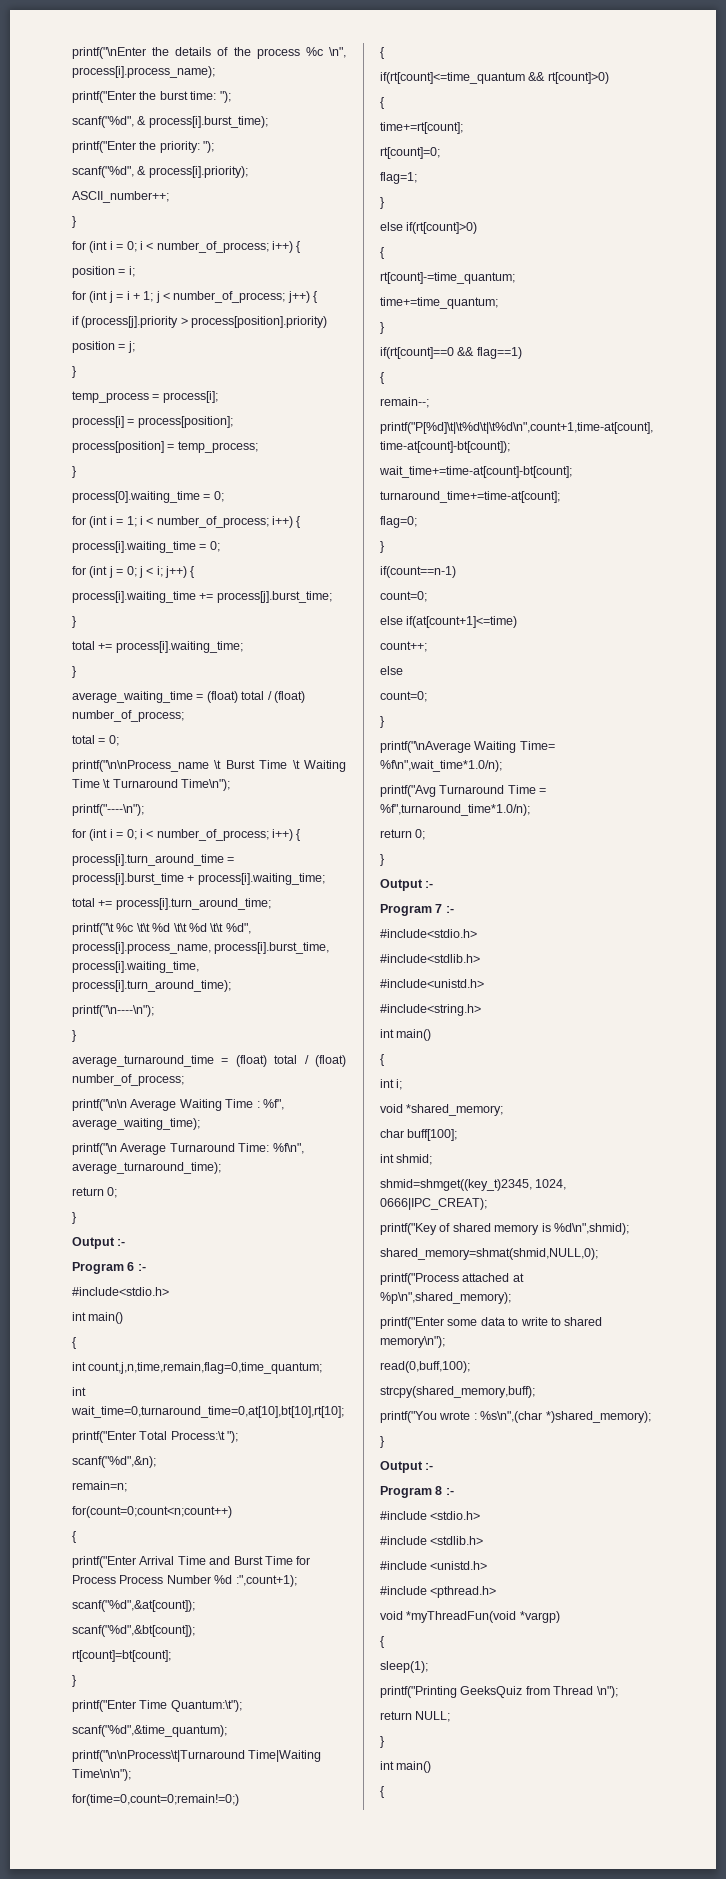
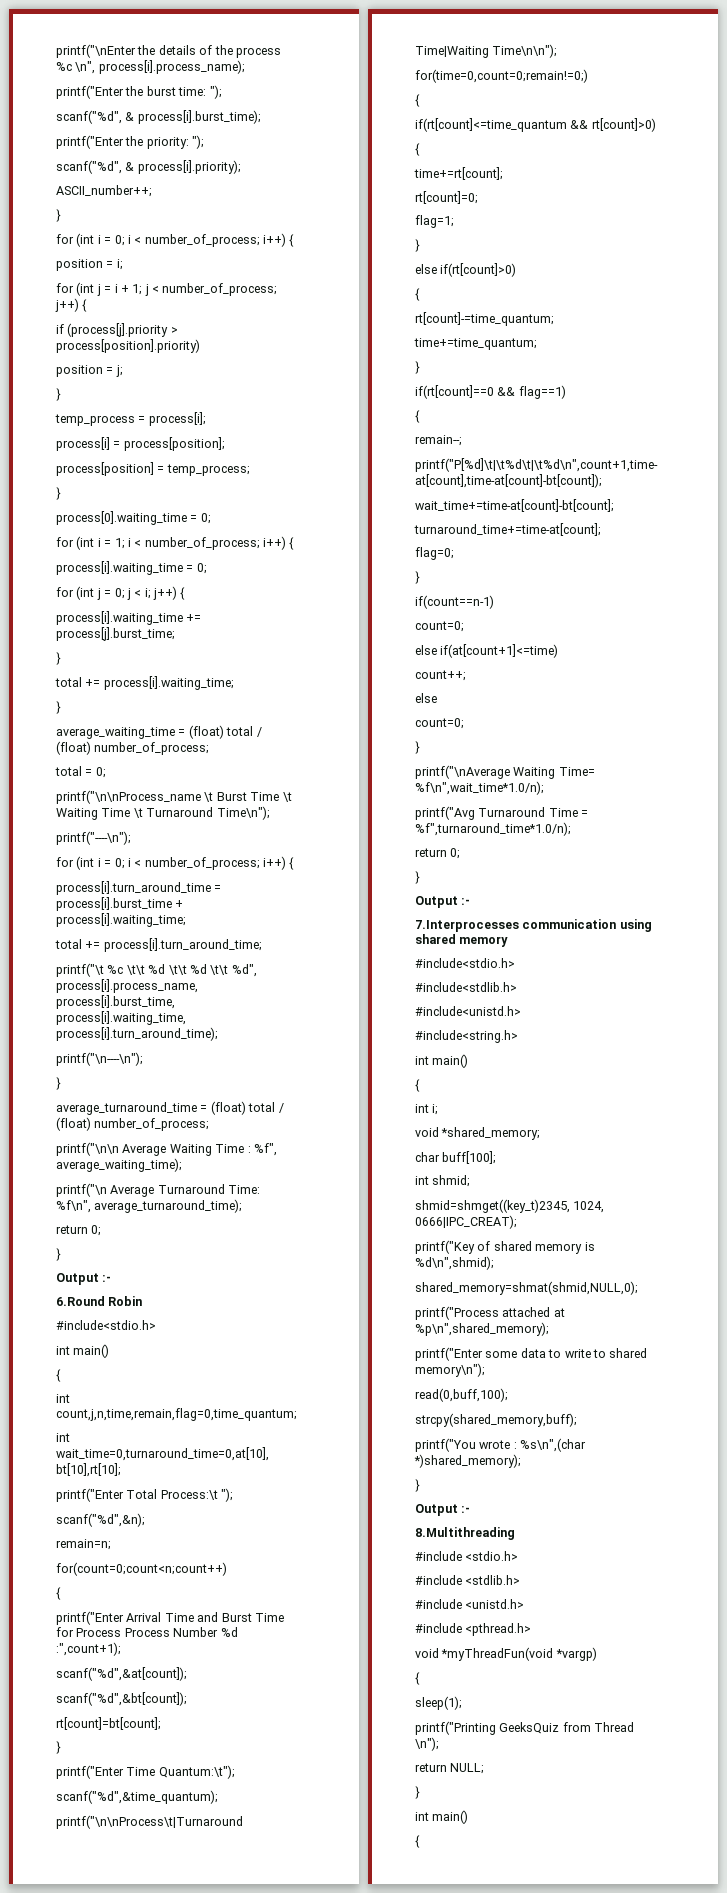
[72,1262,146,1274] Program 6 :- -> [56,1296,143,1306] 6.Round Robin
[380,904,454,916] Program 7 :- -> [415,919,652,932] [415,934,509,947] 7.Interprocesses communication using shared memory
[380,1486,454,1498] Program 8 :- -> [415,1527,515,1540] 8.Multithreading

